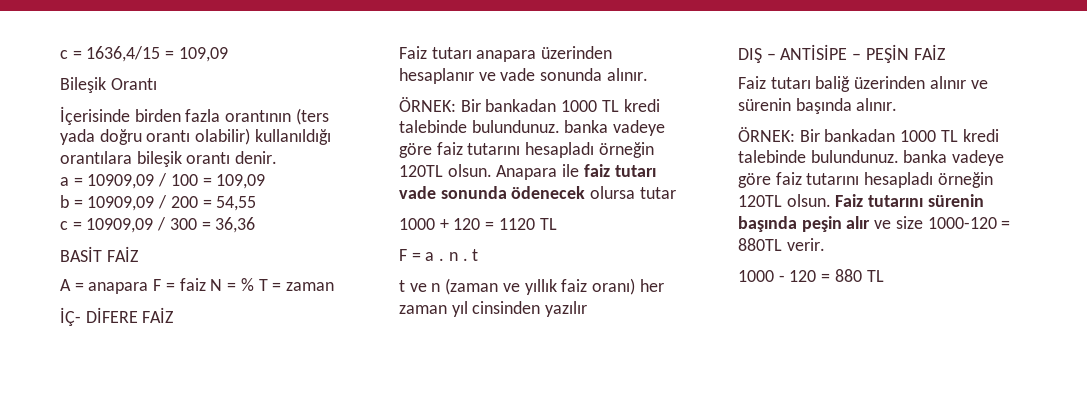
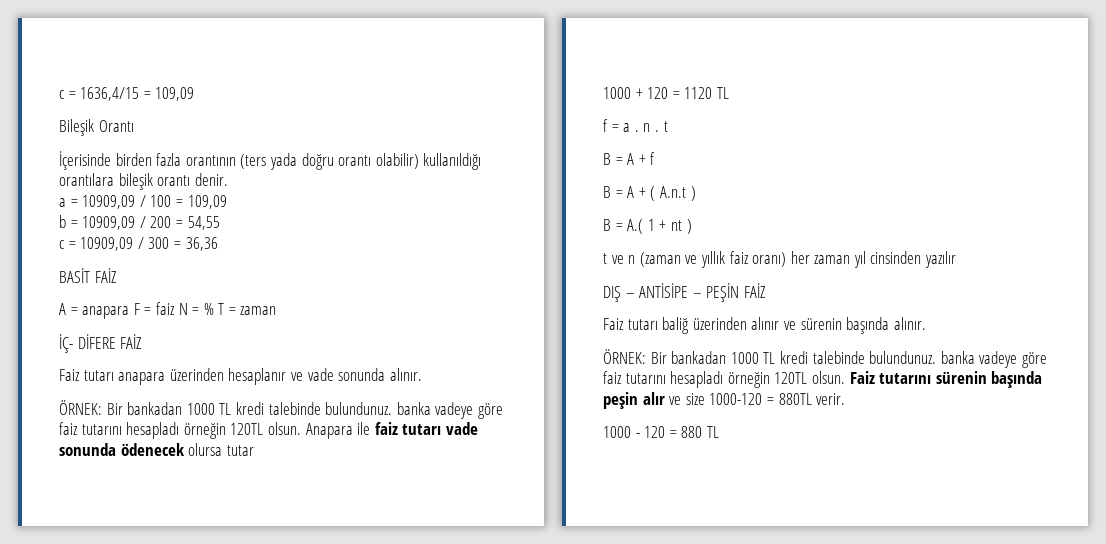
[399,249,407,261] F -> [603,119,608,132] f
(479, 255) none -> [603,152,656,165] [603,186,696,201] [603,219,692,234] // B = A + f // B = A + ( A.n.t ) // B = A.( 1 + nt )

